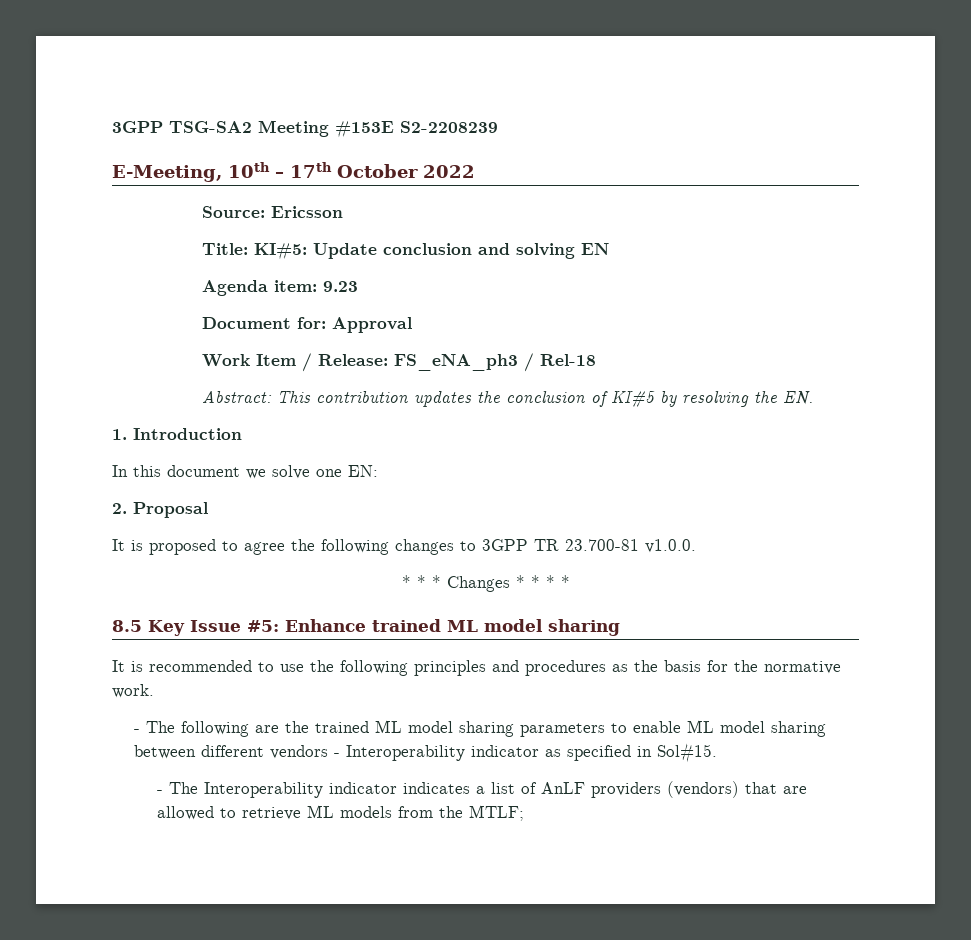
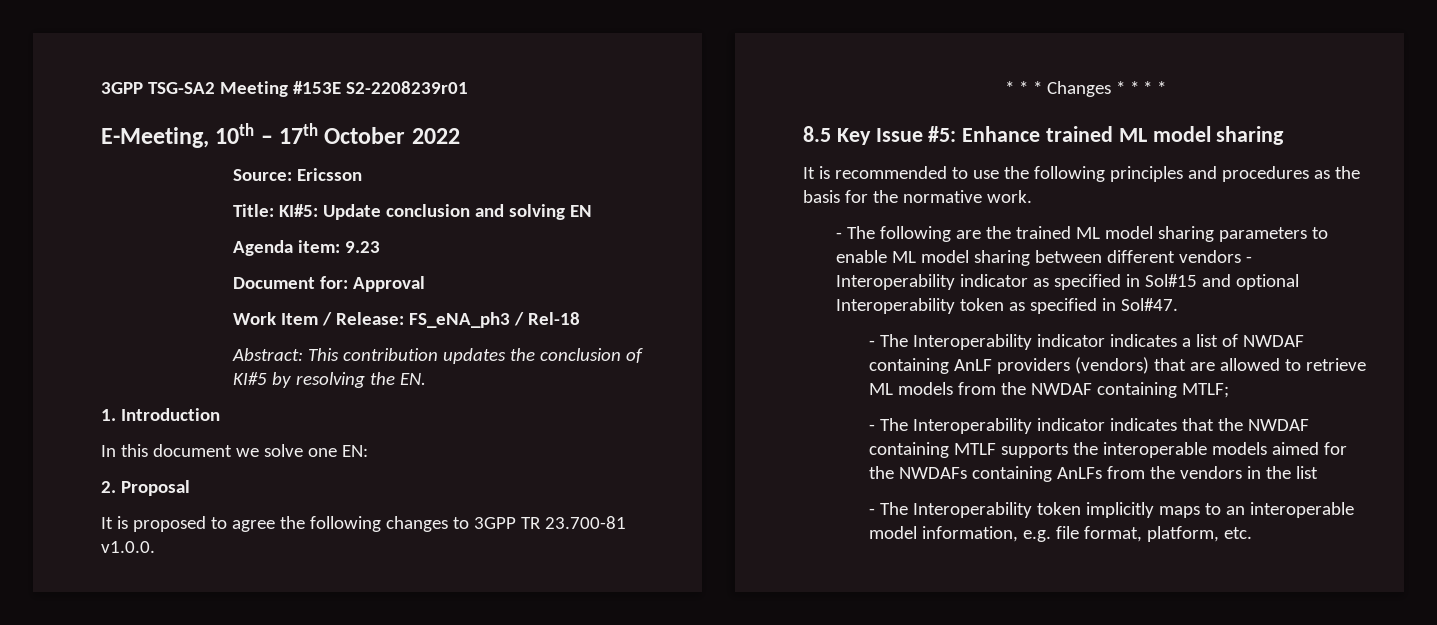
[400,121,498,133] S2-2208239 -> [345,81,468,94] S2-2208239r01
[657,743,718,763] Sol#15. -> [1144,274,1299,290] [835,298,1178,314] Sol#15 and optional Interoperability token as specified in Sol#47.
(537, 788) none -> [1242,335,1304,347] [868,358,949,374] NWDAF containing
(463, 812) none -> [1030,382,1177,398] NWDAF containing
(524, 813) none -> [868,418,1309,434] [868,442,1347,458] [868,466,1318,482] [868,502,1354,518] [868,526,1252,542] // - The Interoperability indicator indicates that the NWDAF containing MTLF supports the interoperable models aimed for the NWDAFs containing AnLFs from the vendors in the list // - The Interoperability token implicitly maps to an interoperable model information, e.g. file format, platform, etc.

